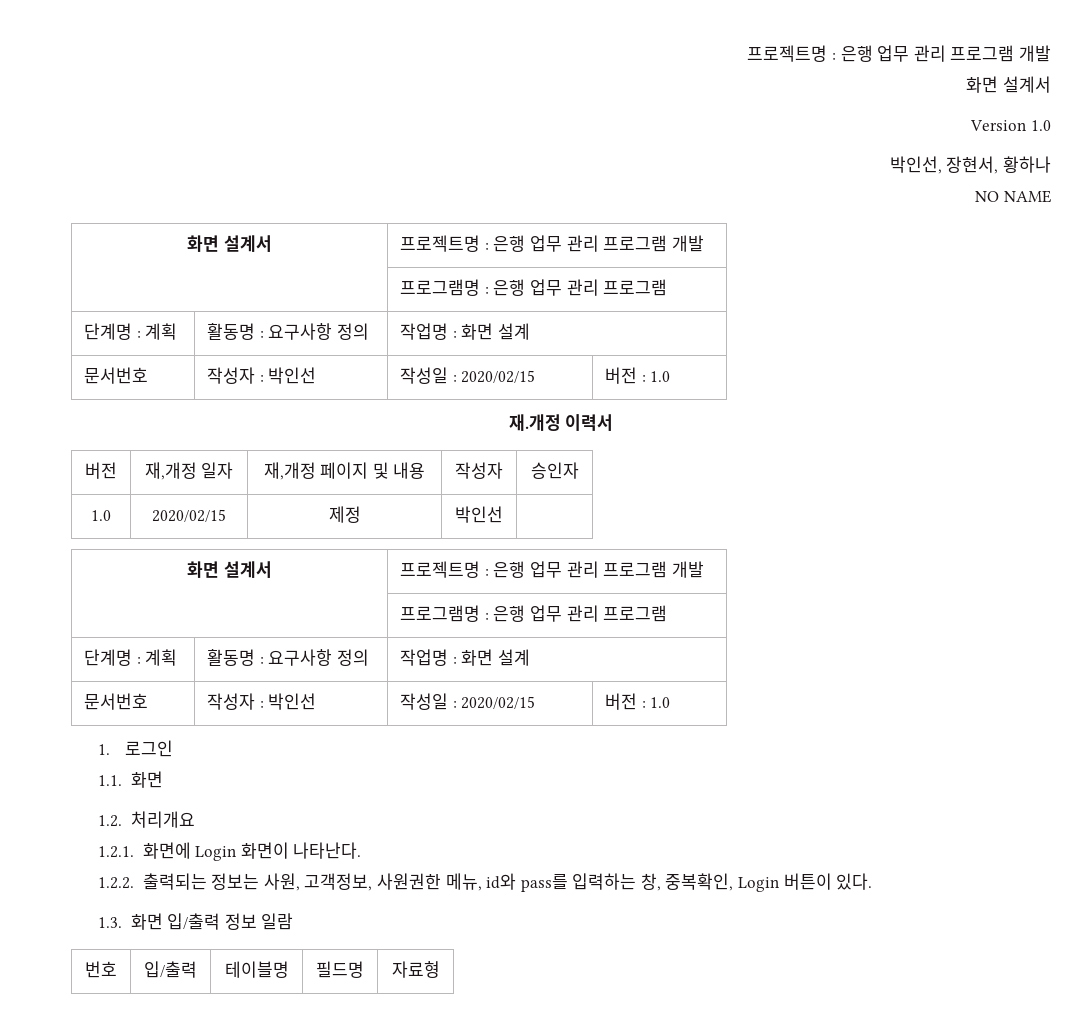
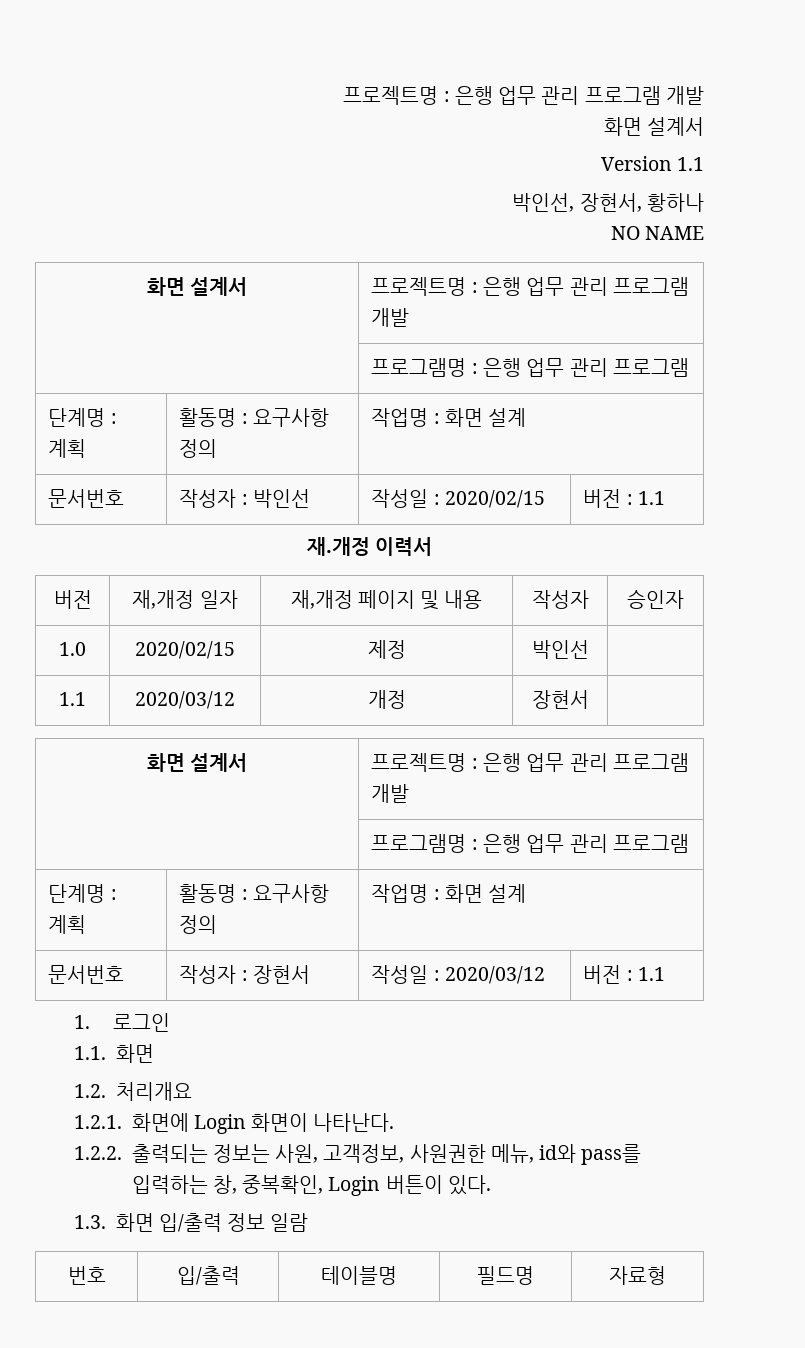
[1031,120,1051,131] 1.0 -> [677,157,704,171] 1.1
[650,371,671,382] 1.0 -> [637,491,665,505] 1.1
(503, 514) none -> [59,692,86,706] [135,691,235,709] [367,690,406,709] [531,690,589,709] // 1.1 | 2020/03/12 | 개정 | 장현서 |
[268,693,317,710] [400,693,536,710] [605,693,671,710] 박인선 | 작성일 : 2020/02/15 | 버전 : 1.0 -> [252,965,310,984] [371,965,545,984] [583,965,665,984] 장현서 | 작성일 : 2020/03/12 | 버전 : 1.1

